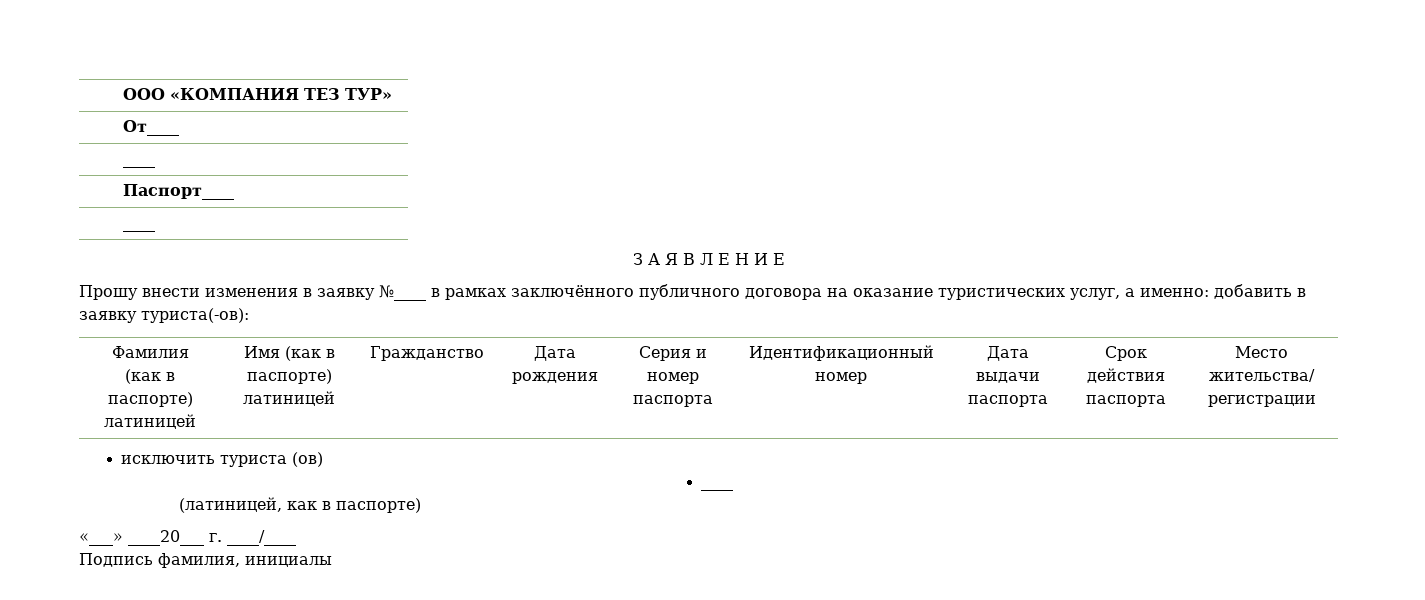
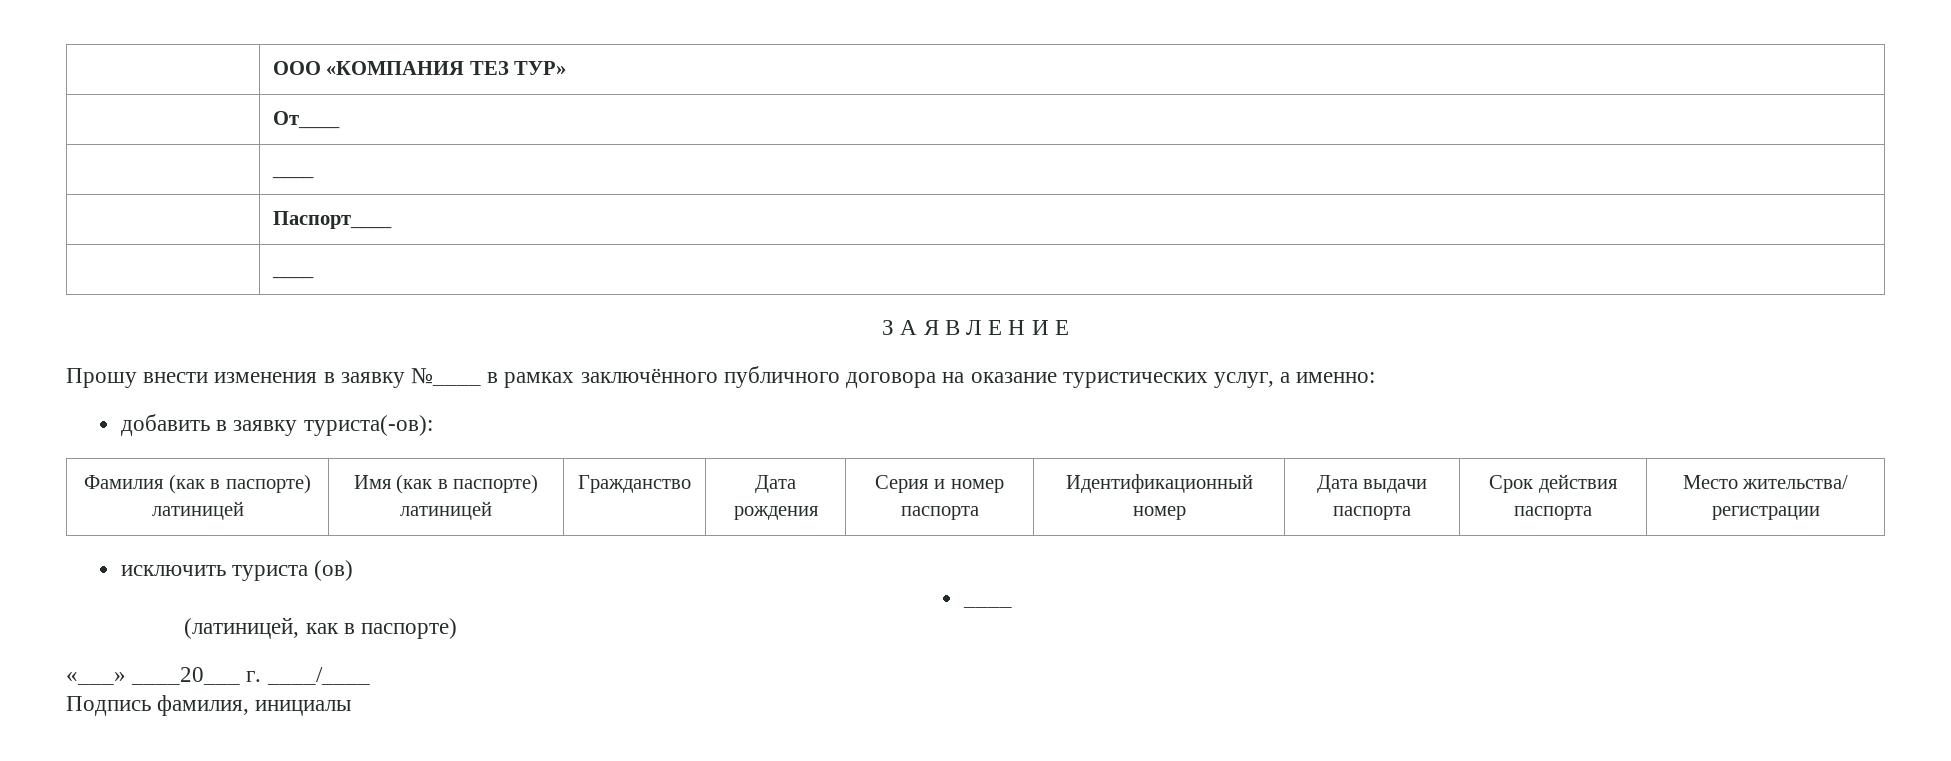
(1209, 292) none -> (1376, 377) //

